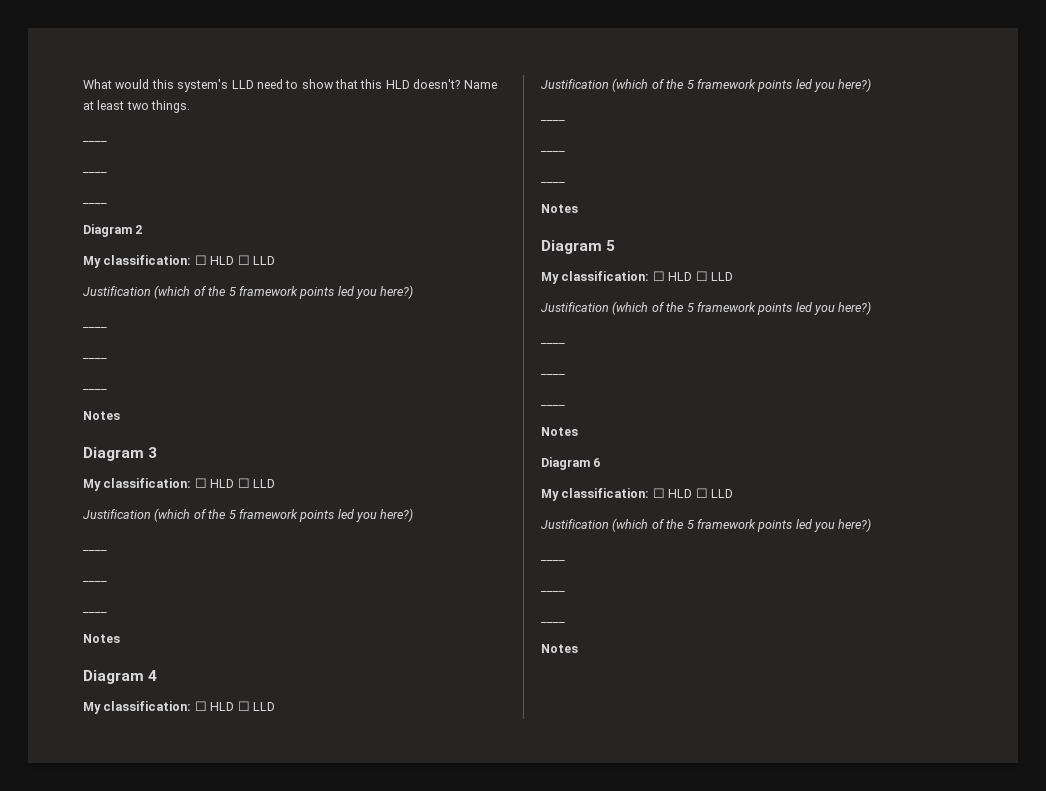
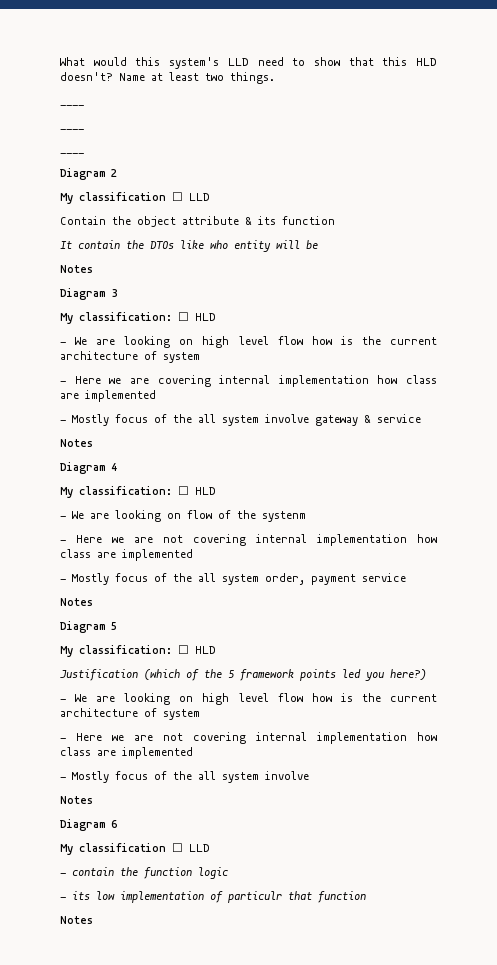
[103,255,275,265] classification: ☐ HLD ☐ LLD -> [79,192,210,201] [60,216,335,227] [60,240,318,252] [60,265,93,273] [60,288,117,300] [60,312,216,324] [60,336,437,348] [60,351,200,363] [60,375,437,387] [60,390,156,402] [60,414,421,426] [60,439,93,447] [60,462,117,474] [60,486,216,498] [60,510,306,522] [60,534,437,546] [60,549,193,561] [60,573,406,585] [60,598,93,606] [60,621,117,633] [60,645,216,657] classification ☐ LLD // Contain the object attribute & its function // It contain the DTOs like who entity will be // Notes // Diagram 3 // My classification: ☐ HLD // - We are looking on high level flow how is the current architecture of system // - Here we are covering internal implementation how class are implemented // - Mostly focus of the all system involve gateway & service // Notes // Diagram 4 // My classification: ☐ HLD // - We are looking on flow of the systenm // - Here we are not covering internal implementation how class are implemented // - Mostly focus of the all system order, payment service // Notes // Diagram 5 // My classification: ☐ HLD
[83,327,107,328] [83,358,107,359] [83,389,107,390] [83,411,120,420] [83,447,158,461] [83,478,275,491] [83,508,414,522] [83,550,107,551] [83,581,107,582] [83,612,107,613] [83,634,120,643] [83,670,158,684] [83,701,275,714] [541,78,872,92] [541,120,565,121] [541,151,565,152] [541,182,565,183] [541,204,578,213] [541,240,616,254] [541,271,733,284] [541,301,872,315] [541,343,565,344] [541,374,565,375] [541,405,565,406] ____ // ____ // ____ // Notes // Diagram 3 // My classification: ☐ HLD ☐ LLD // Justification (which of the 5 framework points led you here?) // ____ // ____ // ____ // Notes // Diagram 4 // My classification: ☐ HLD ☐ LLD // Justification (which of the 5 framework points led you here?) // ____ // ____ // ____ // Notes // Diagram 5 // My classification: ☐ HLD ☐ LLD // Justification (which of the 5 framework points led you here?) // ____ // ____ // ____ -> [60,693,437,705] [60,708,200,720] [60,732,437,744] [60,747,193,759] [60,771,309,783] - We are looking on high level flow how is the current architecture of system // - Here we are not covering internal implementation how class are implemented // - Mostly focus of the all system involve
[561,488,733,498] [541,518,872,532] [541,560,565,561] [541,591,565,592] [541,622,565,623] classification: ☐ HLD ☐ LLD // Justification (which of the 5 framework points led you here?) // ____ // ____ // ____ -> [79,843,210,852] [60,867,229,879] [60,891,366,903] classification ☐ LLD // - contain the function logic // - its low implementation of particulr that function

